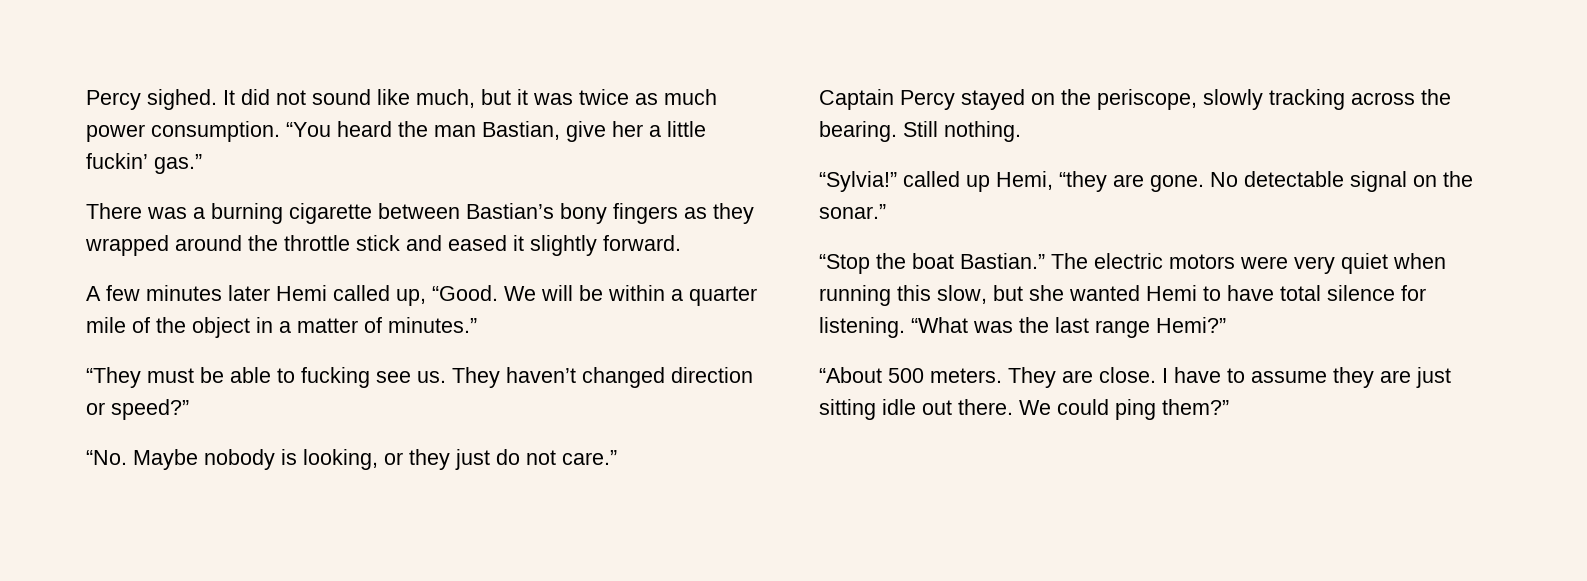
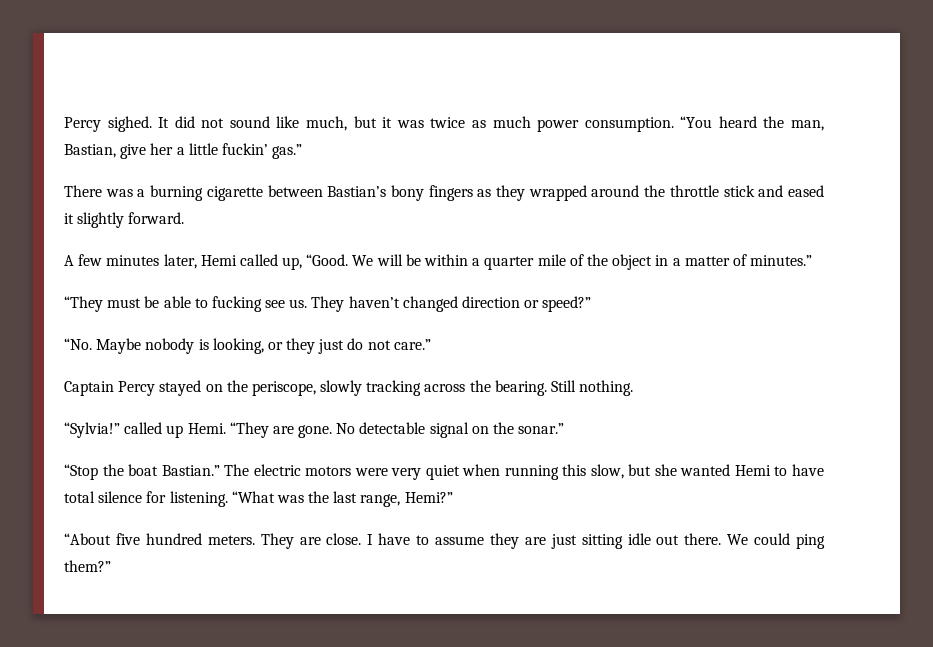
[434,125,476,137] man -> [790,120,824,131] man,
[228,285,270,301] later -> [163,254,197,269] later,
[996,171,1107,192] Hemi, “they -> [187,422,269,438] Hemi. “They
[1095,320,1150,338] range -> [360,494,401,507] range,
[888,368,924,383] 500 -> [115,533,202,545] five hundred

